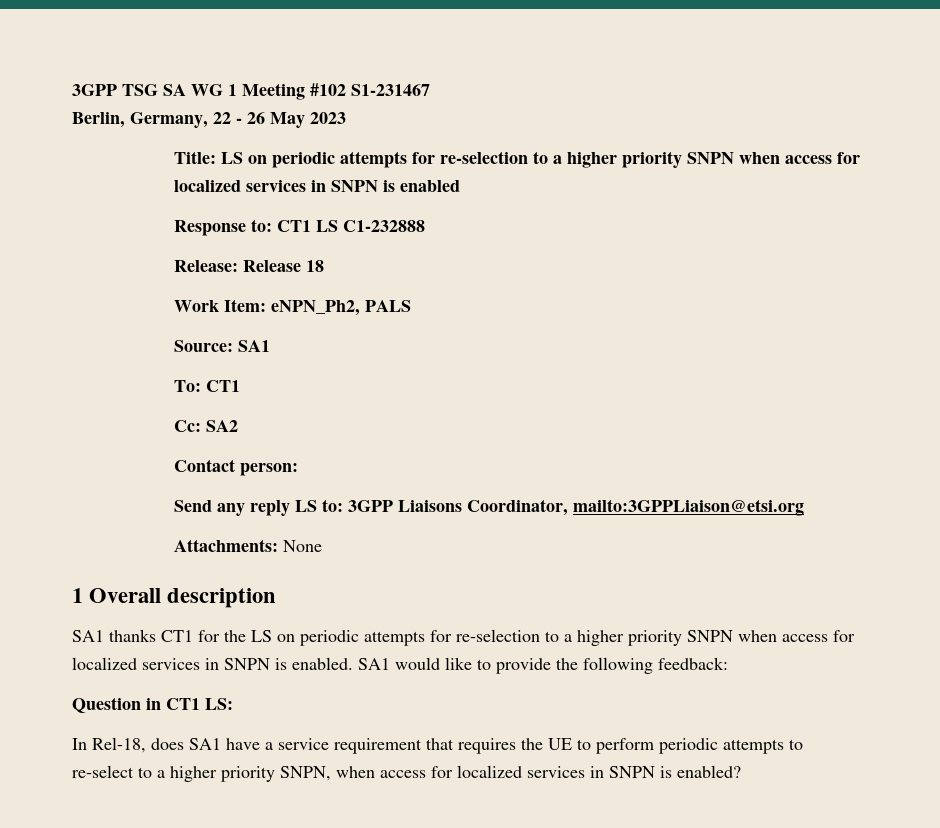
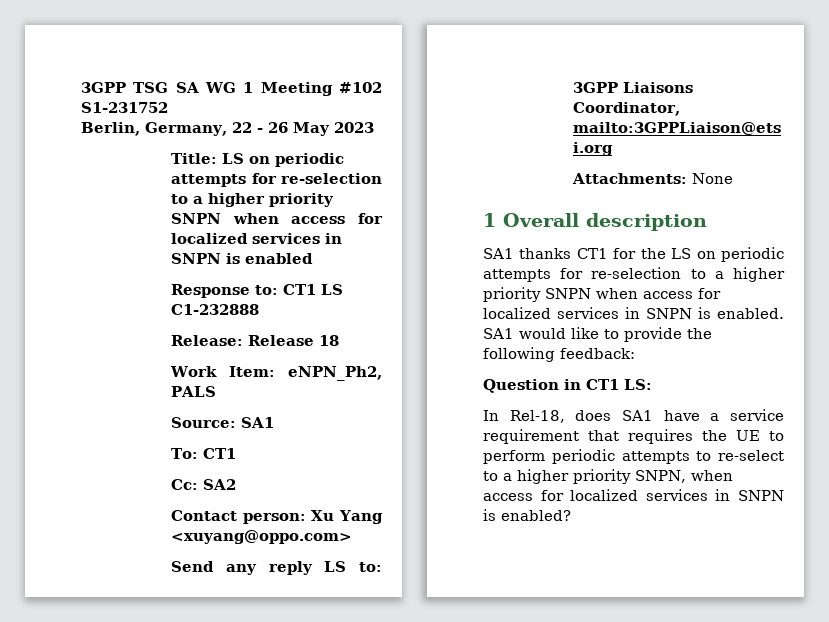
[351,84,430,96] S1-231467 -> [81,102,168,113] S1-231752
(298, 469) none -> [311,510,384,524] [171,530,353,544] Xu Yang <xuyang@oppo.com>

